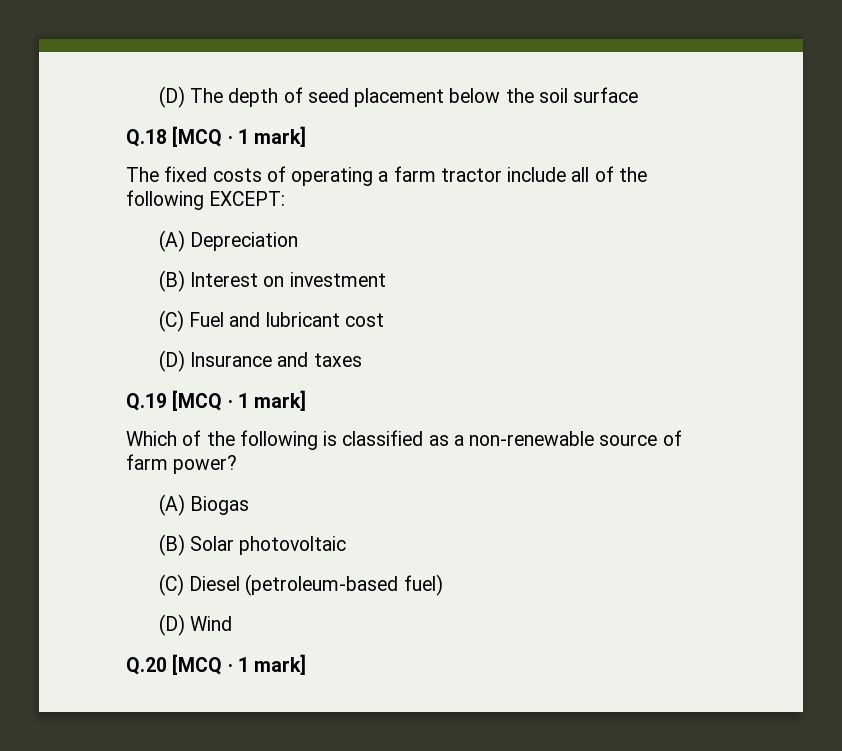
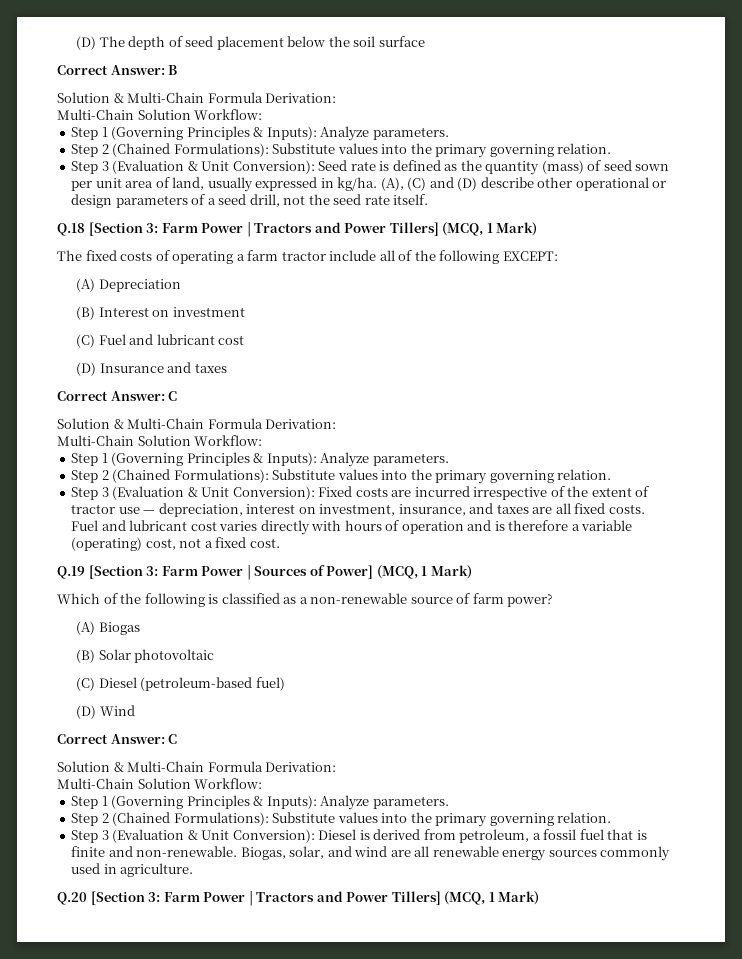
[126,126,307,147] Q.18 [MCQ · 1 mark] -> [57,65,178,75] [57,92,337,103] [57,109,263,120] [71,126,449,141] [71,143,612,158] [71,160,670,175] [71,177,667,192] [71,194,429,208] [57,222,538,237] Correct Answer: B // Solution & Multi-Chain Formula Derivation: // Multi-Chain Solution Workflow: // Step 1 (Governing Principles & Inputs): Analyze parameters. // Step 2 (Chained Formulations): Substitute values into the primary governing relation. // Step 3 (Evaluation & Unit Conversion): Seed rate is defined as the quantity (mass) of seed sown per unit area of land, usually expressed in kg/ha. (A), (C) and (D) describe other operational or design parameters of a seed drill, not the seed rate itself. // Q.18 [Section 3: Farm Power | Tractors and Power Tillers] (MCQ, 1 Mark)
[126,390,307,411] Q.19 [MCQ · 1 mark] -> [57,391,178,401] [57,418,337,429] [57,435,263,446] [71,452,449,467] [71,469,612,484] [71,486,650,500] [71,503,645,517] [71,520,633,535] [71,537,280,551] [57,565,472,580] Correct Answer: C // Solution & Multi-Chain Formula Derivation: // Multi-Chain Solution Workflow: // Step 1 (Governing Principles & Inputs): Analyze parameters. // Step 2 (Chained Formulations): Substitute values into the primary governing relation. // Step 3 (Evaluation & Unit Conversion): Fixed costs are incurred irrespective of the extent of tractor use — depreciation, interest on investment, insurance, and taxes are all fixed costs. Fuel and lubricant cost varies directly with hours of operation and is therefore a variable (operating) cost, not a fixed cost. // Q.19 [Section 3: Farm Power | Sources of Power] (MCQ, 1 Mark)
[126,654,307,675] Q.20 [MCQ · 1 mark] -> [57,734,178,744] [57,761,337,772] [57,778,263,789] [71,795,449,810] [71,812,612,827] [71,829,647,843] [71,846,671,861] [71,863,194,877] [57,891,540,906] Correct Answer: C // Solution & Multi-Chain Formula Derivation: // Multi-Chain Solution Workflow: // Step 1 (Governing Principles & Inputs): Analyze parameters. // Step 2 (Chained Formulations): Substitute values into the primary governing relation. // Step 3 (Evaluation & Unit Conversion): Diesel is derived from petroleum, a fossil fuel that is finite and non-renewable. Biogas, solar, and wind are all renewable energy sources commonly used in agriculture. // Q.20 [Section 3: Farm Power | Tractors and Power Tillers] (MCQ, 1 Mark)

